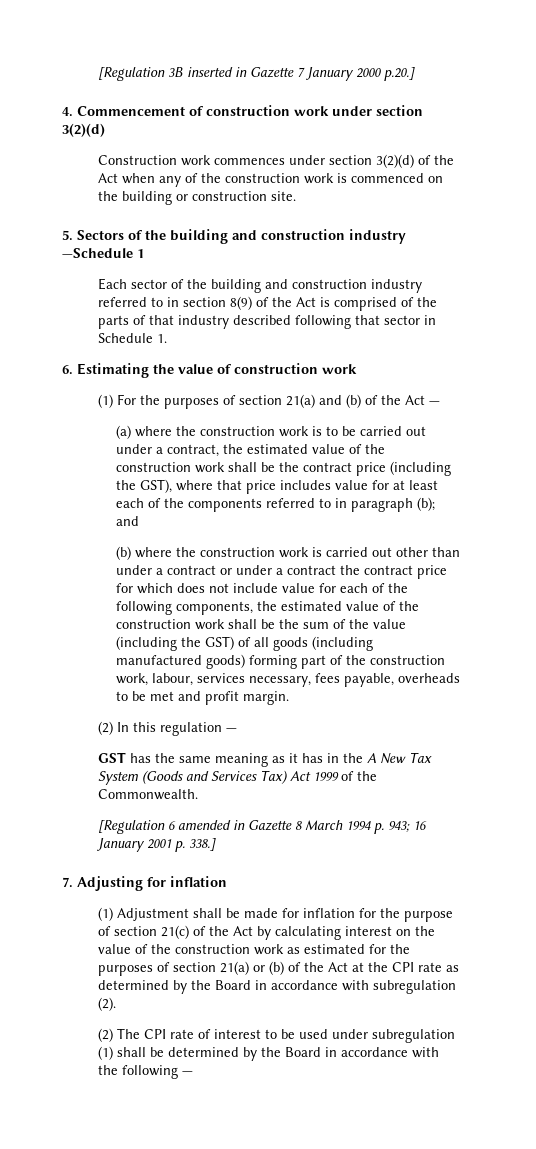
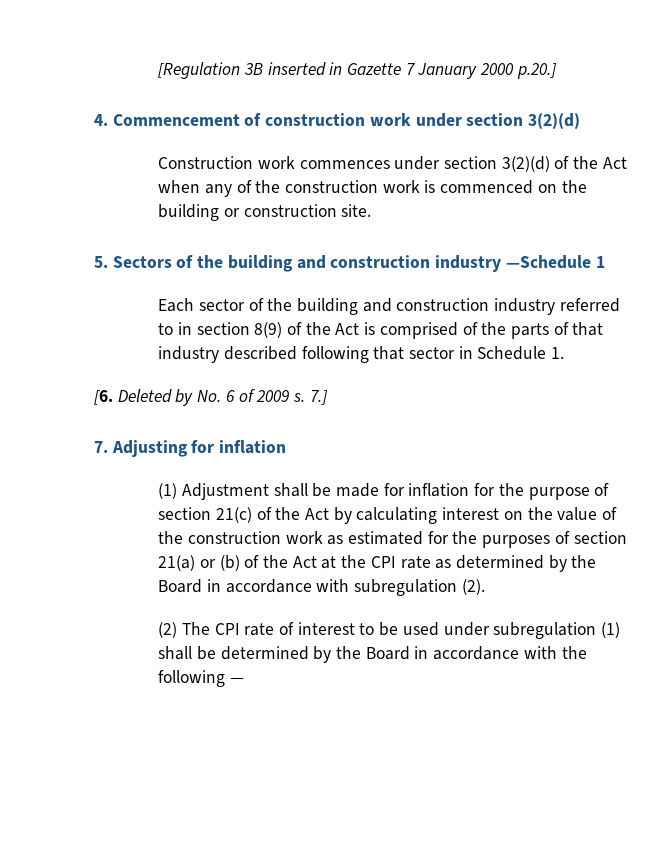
[62,363,357,378] [97,394,440,409] [115,425,426,439] [115,444,385,457] [115,461,451,476] [115,479,438,494] [115,497,435,512] [115,516,139,526] [115,546,460,560] [115,565,447,579] [115,583,408,594] [115,601,419,615] [115,619,406,630] [115,636,373,651] [115,654,445,669] [115,673,460,687] [115,691,289,705] [97,721,237,736] [97,752,432,767] [97,770,377,785] [97,789,198,800] [97,820,427,834] [95,838,216,852] 6. Estimating the value of construction work // (1) For the purposes of section 21(a) and (b) of the Act — // (a) where the construction work is to be carried out under a contract, the estimated value of the construction work shall be the contract price (including the GST), where that price includes value for at least each of the components referred to in paragraph (b); and // (b) where the construction work is carried out other than under a contract or under a contract the contract price for which does not include value for each of the following components, the estimated value of the construction work shall be the sum of the value (including the GST) of all goods (including manufactured goods) forming part of the construction work, labour, services necessary, fees payable, overheads to be met and profit margin. // (2) In this regulation — // GST has the same meaning as it has in the A New Tax System (Goods and Services Tax) Act 1999 of the Commonwealth. // [Regulation 6 amended in Gazette 8 March 1994 p. 943; 16 January 2001 p. 338.] -> [94,389,328,406] [6. Deleted by No. 6 of 2009 s. 7.]

